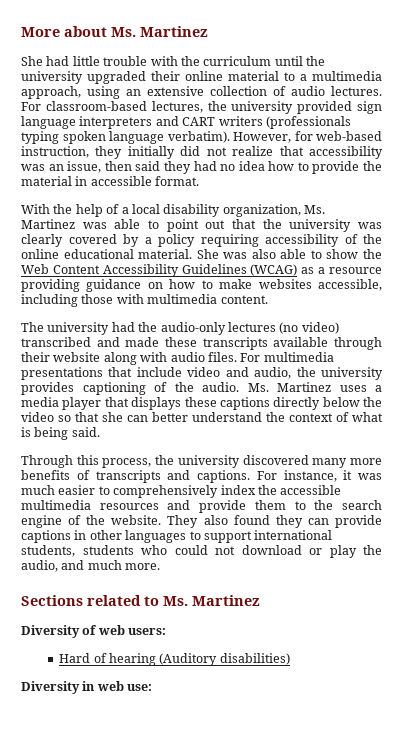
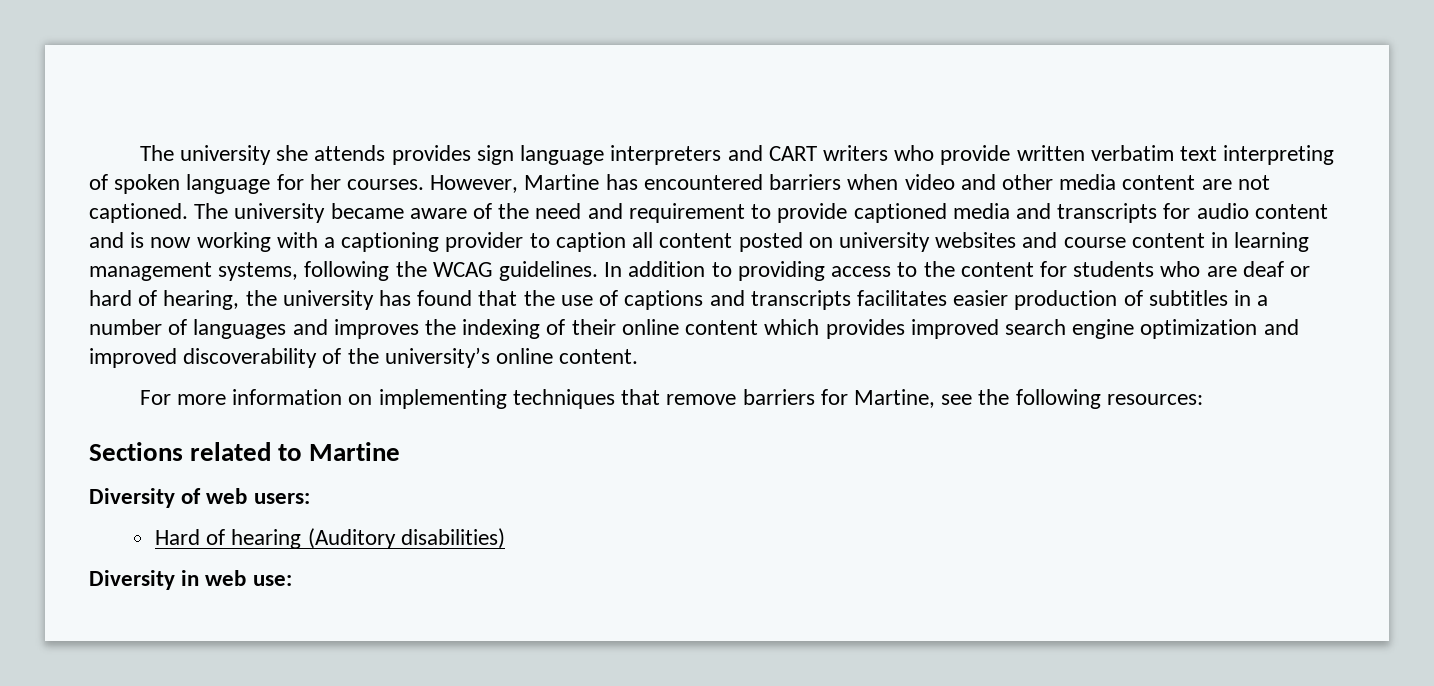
[21,26,208,37] [21,56,325,66] [21,71,382,84] [21,86,382,99] [21,101,353,114] More about Ms. Martinez // She had little trouble with the curriculum until the university upgraded their online material to a multimedia approach, using an extensive collection of audio lectures. For classroom-based lectures, the university provided -> [139,145,471,165] The university she attends provides
[265,116,351,129] [21,131,382,144] [21,146,383,159] [21,161,382,174] [21,176,200,186] [21,204,325,217] [21,219,382,232] [21,234,382,247] [21,249,382,259] [21,264,382,277] [21,279,382,292] [21,294,268,307] [21,322,339,335] [21,337,382,350] [21,352,334,365] [21,367,383,380] [21,382,382,395] [21,397,382,410] [21,412,383,422] [21,427,100,440] [21,455,383,468] [21,470,382,483] [21,485,342,498] [21,500,383,513] [21,515,382,528] [21,530,333,543] [21,545,382,558] [21,560,161,572] (professionals typing spoken language verbatim). However, for web-based instruction, they initially did not realize that accessibility was an issue, then said they had no idea how to provide the material in accessible format. // With the help of a local disability organization, Ms. Martinez was able to point out that the university was clearly covered by a policy requiring accessibility of the online educational material. She was also able to show the Web Content Accessibility Guidelines (WCAG) as a resource providing guidance on how to make websites accessible, including those with multimedia content. // The university had the audio-only lectures (no video) transcribed and made these transcripts available through their website along with audio files. For multimedia presentations that include video and audio, the university provides captioning of the audio. Ms. Martinez uses a media player that displays these captions directly below the video so that she can better understand the context of what is being said. // Through this process, the university discovered many more benefits of transcripts and captions. For instance, it was much easier to comprehensively index the accessible multimedia resources and provide them to the search engine of the website. They also found they can provide captions in other languages to support international students, students who could not download or play the audio, and much more. -> [894,145,1335,165] [89,174,1270,194] [89,203,1328,223] [89,232,1310,252] [89,261,1310,281] [89,290,1269,310] [89,319,1299,339] [89,347,639,368] [139,389,1203,409] who provide written verbatim text interpreting of spoken language for her courses. However, Martine has encountered barriers when video and other media content are not captioned. The university became aware of the need and requirement to provide captioned media and transcripts for audio content and is now working with a captioning provider to caption all content posted on university websites and course content in learning management systems, following the WCAG guidelines. In addition to providing access to the content for students who are deaf or hard of hearing, the university has found that the use of captions and transcripts facilitates easier production of subtitles in a number of languages and improves the indexing of their online content which provides improved search engine optimization and improved discoverability of the university’s online content. // For more information on implementing techniques that remove barriers for Martine, see the following resources:
[163,595,260,606] Ms. Martinez -> [309,442,401,461] Martine

